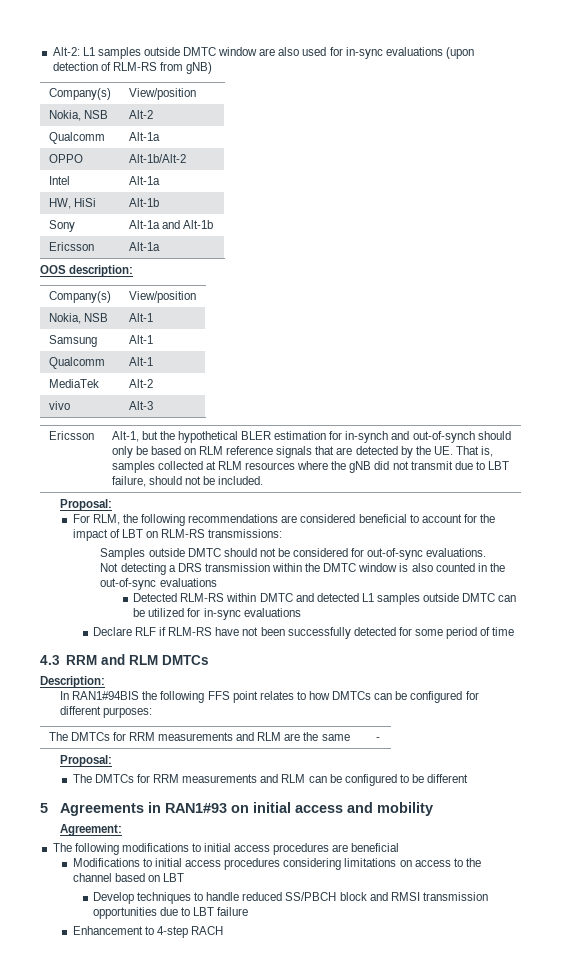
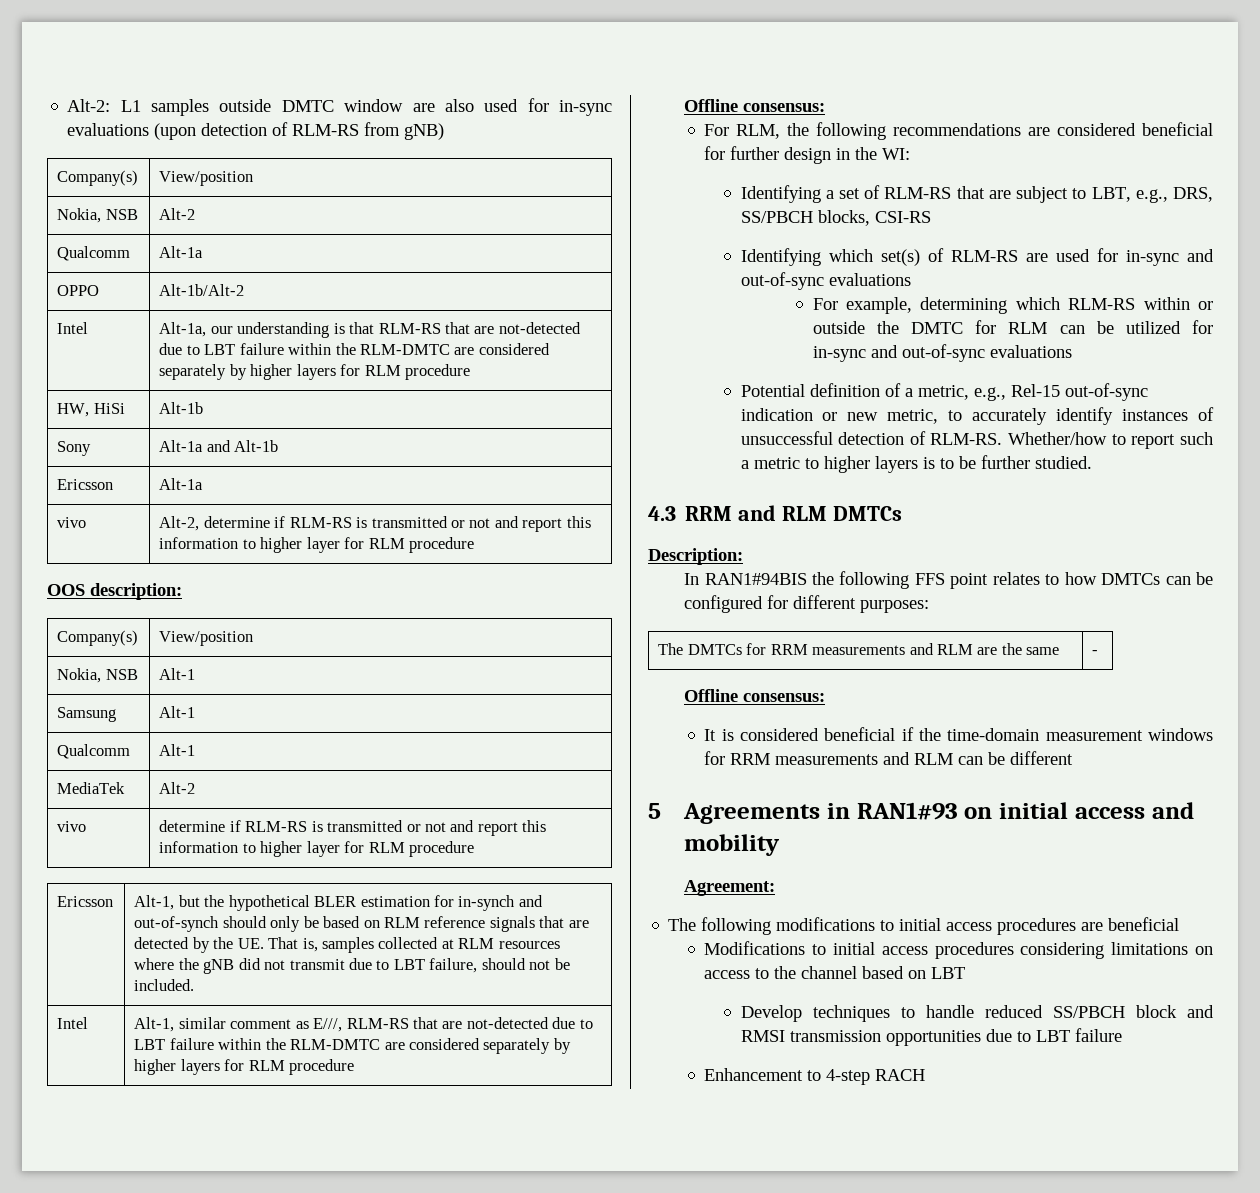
[128,176,160,185] Alt-1a -> [159,322,581,338] [159,343,550,355] [159,364,470,380] Alt-1a, our understanding is that RLM-RS that are not-detected due to LBT failure within the RLM-DMTC are considered separately by higher layers for RLM procedure
(160, 246) none -> [57,517,87,528] [159,516,591,532] [159,537,474,553] // vivo | Alt-2, determine if RLM-RS is transmitted or not and report this information to higher layer for RLM procedure
[128,401,153,410] Alt-3 -> [159,820,547,836] [159,841,474,857] determine if RLM-RS is transmitted or not and report this information to higher layer for RLM procedure
[60,499,113,511] // Proposal: -> [57,1017,89,1029] [134,1017,593,1032] [134,1038,571,1054] [134,1059,355,1075] [684,99,826,112] // Intel | Alt-1, similar comment as E///, RLM-RS that are not-detected due to LBT failure within the RLM-DMTC are considered separately by higher layers for RLM procedure // Offline consensus:
[409,514,495,523] [72,529,283,541] [100,548,487,560] [100,563,505,575] [100,578,217,590] [133,593,496,605] to account for the impact of LBT on RLM-RS transmissions: // Samples outside DMTC should not be considered for out-of-sync evaluations. // Not detecting a DRS transmission within the DMTC window is also counted in the out-of-sync evaluations // Detected RLM-RS within DMTC and detected L1 samples outside DMTC -> [704,146,911,164] [740,185,1213,203] [740,210,931,226] [740,248,1214,266] [740,272,911,290] [812,297,1213,314] [812,320,1048,334] for further design in the WI: // Identifying a set of RLM-RS that are subject to LBT, e.g., DRS, SS/PBCH blocks, CSI-RS // Identifying which set(s) of RLM-RS are used for in-sync and out-of-sync evaluations // For example, determining which RLM-RS within or outside the DMTC for RLM
[243,608,301,617] [92,627,515,639] evaluations // Declare RLF if RLM-RS have not been successfully detected for some period of time -> [870,344,1072,362] [740,383,1148,401] [740,407,1214,425] [740,431,1213,449] [740,455,1092,473] and out-of-sync evaluations // Potential definition of a metric, e.g., Rel-15 out-of-sync indication or new metric, to accurately identify instances of unsuccessful detection of RLM-RS. Whether/how to report such a metric to higher layers is to be further studied.
[60,755,113,767] [72,774,134,783] Proposal: // The DMTCs -> [684,689,826,702] [704,727,1213,741] Offline consensus: // It is considered beneficial if the time-domain measurement windows
[344,774,424,786] configured to be -> (1006, 758) none

